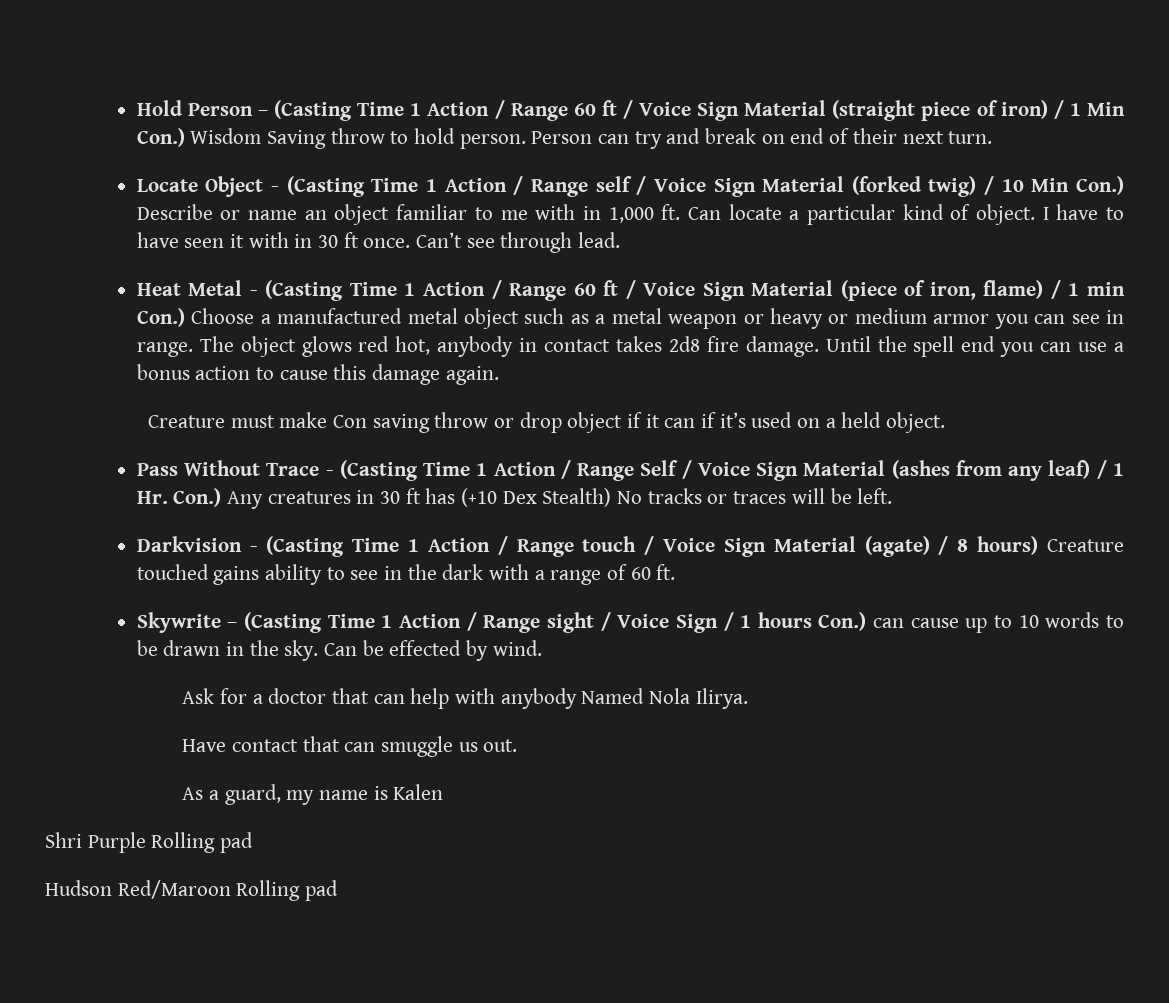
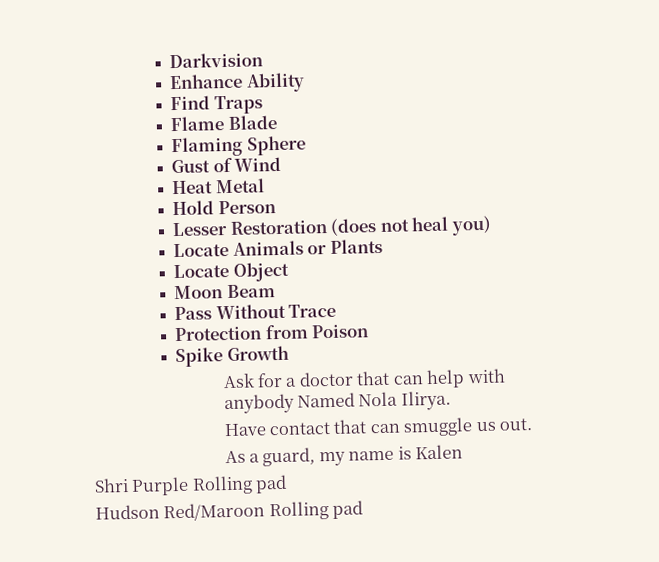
[136,100,1125,121] [136,128,993,149] [136,176,1124,197] [136,204,1125,225] [136,232,621,253] [136,280,1125,301] [136,308,1124,329] [136,336,1124,357] [136,364,499,385] [148,412,946,433] [136,460,1124,481] [136,488,893,509] [136,536,1124,557] [136,564,676,585] [136,612,1124,633] [136,640,542,661] Hold Person – (Casting Time 1 Action / Range 60 ft / Voice Sign Material (straight piece of iron) / 1 Min Con.) Wisdom Saving throw to hold person. Person can try and break on end of their next turn. // Locate Object - (Casting Time 1 Action / Range self / Voice Sign Material (forked twig) / 10 Min Con.) Describe or name an object familiar to me with in 1,000 ft. Can locate a particular kind of object. I have to have seen it with in 30 ft once. Can’t see through lead. // Heat Metal - (Casting Time 1 Action / Range 60 ft / Voice Sign Material (piece of iron, flame) / 1 min Con.) Choose a manufactured metal object such as a metal weapon or heavy or medium armor you can see in range. The object glows red hot, anybody in contact takes 2d8 fire damage. Until the spell end you can use a bonus action to cause this damage again. // Creature must make Con saving throw or drop object if it can if it’s used on a held object. // Pass Without Trace - (Casting Time 1 Action / Range Self / Voice Sign Material (ashes from any leaf) / 1 Hr. Con.) Any creatures in 30 ft has (+10 Dex Stealth) No tracks or traces will be left. // Darkvision - (Casting Time 1 Action / Range touch / Voice Sign Material (agate) / 8 hours) Creature touched gains ability to see in the dark with a range of 60 ft. // Skywrite – (Casting Time 1 Action / Range sight / Voice Sign / 1 hours Con.) can cause up to 10 words to be drawn in the sky. Can be effected by wind. -> [169,52,264,69] [169,72,305,93] [170,95,263,115] [170,115,277,132] [171,135,306,158] [171,156,282,174] [171,178,265,195] [172,200,276,216] [172,215,492,237] [173,238,383,258] [173,261,289,282] [174,284,276,300] [174,303,337,321] [174,324,370,342] [175,345,289,368] Darkvision // Enhance Ability // Find Traps // Flame Blade // Flaming Sphere // Gust of Wind // Heat Metal // Hold Person // Lesser Restoration (does not heal you) // Locate Animals or Plants // Locate Object // Moon Beam // Pass Without Trace // Protection from Poison // Spike Growth

